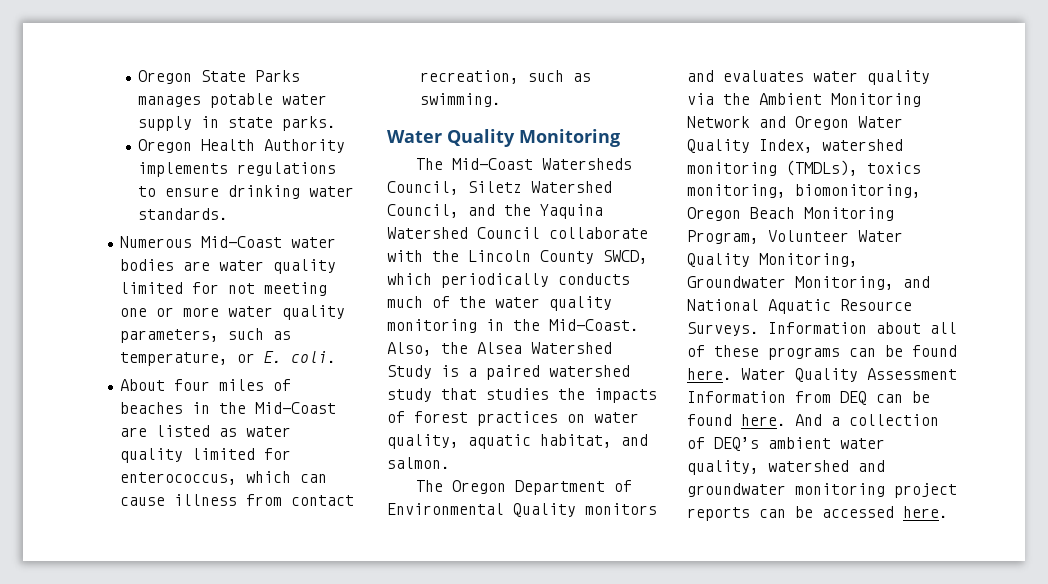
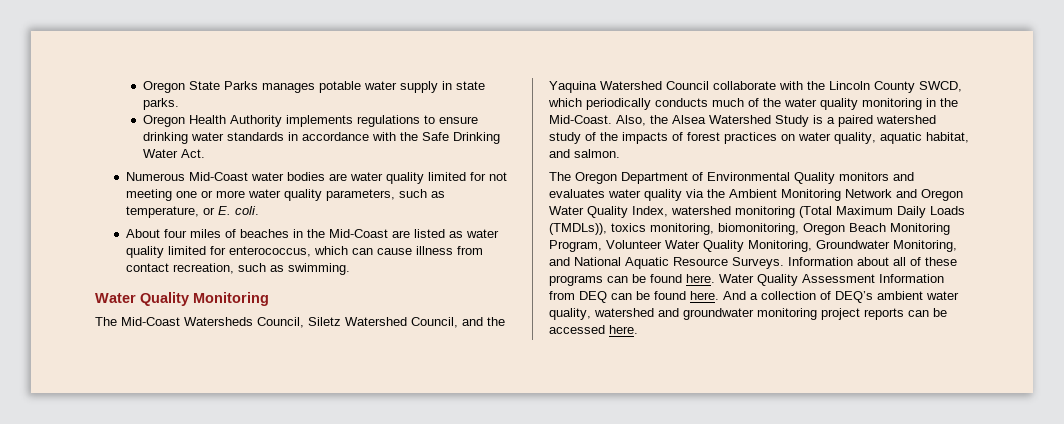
[137,208,228,220] standards. -> [226,132,500,144] [142,149,205,158] standards in accordance with the Safe Drinking Water Act.
[441,388,549,400] that studies -> [585,132,596,141] of
[786,160,858,176] (TMDLs), -> [799,206,965,218] [549,223,607,235] (Total Maximum Daily Loads (TMDLs)),

